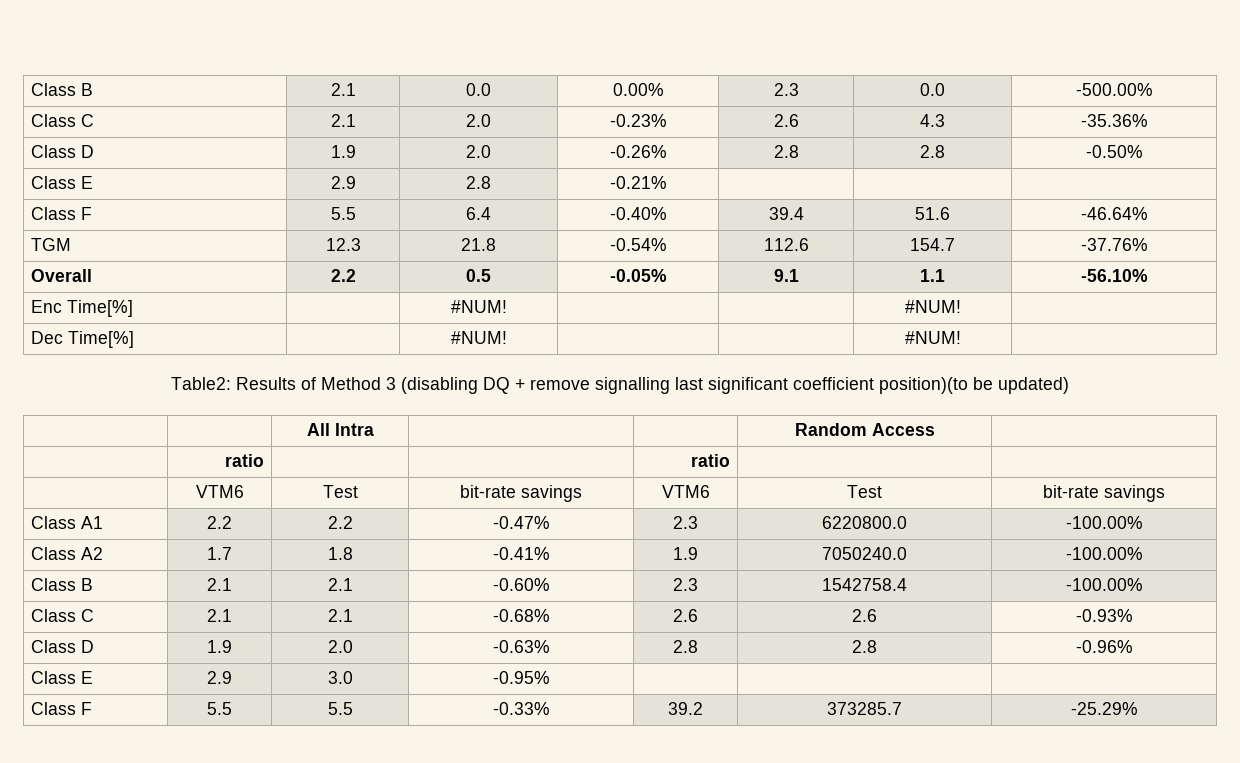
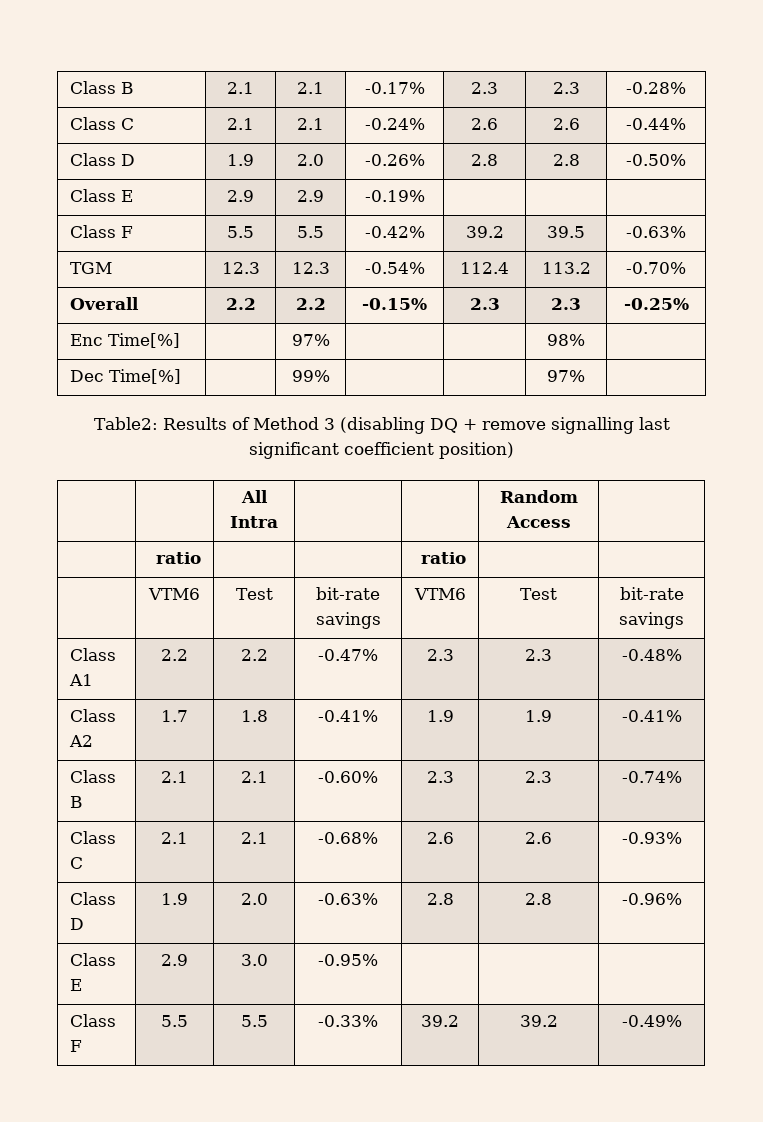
[30,83,93,96] [330,83,356,96] [466,83,492,96] [612,83,664,96] [773,83,799,96] [920,83,945,96] [1075,83,1153,96] [30,114,94,127] [330,114,356,127] [466,114,492,127] [609,114,667,127] [773,114,799,127] [920,114,945,127] [1080,114,1148,127] Class B | 2.1 | 0.0 | 0.00% | 2.3 | 0.0 | -500.00% // Class C | 2.1 | 2.0 | -0.23% | 2.6 | 4.3 | -35.36% -> [69,81,134,94] [227,82,255,94] [297,82,324,94] [364,82,425,94] [471,82,498,94] [552,82,580,94] [626,82,686,94] [69,117,134,130] [227,118,255,130] [297,118,324,130] [364,118,425,130] [471,118,498,130] [552,118,580,130] [626,118,686,130] Class B | 2.1 | 2.1 | -0.17% | 2.3 | 2.3 | -0.28% // Class C | 2.1 | 2.1 | -0.24% | 2.6 | 2.6 | -0.44%
[466,176,492,189] [609,176,667,189] [30,207,92,220] [330,207,356,220] [466,207,492,220] [609,207,667,220] [768,207,804,220] [915,207,950,220] [1080,207,1148,220] 2.8 | -0.21% | | | // Class F | 5.5 | 6.4 | -0.40% | 39.4 | 51.6 | -46.64% -> [297,190,324,202] [364,190,425,202] [69,225,133,238] [227,226,255,238] [297,226,324,238] [364,226,425,238] [465,226,504,238] [547,226,585,238] [626,226,686,238] 2.9 | -0.19% | | | // Class F | 5.5 | 5.5 | -0.42% | 39.2 | 39.5 | -0.63%
[461,238,497,251] 21.8 -> [291,262,330,274] 12.3
[763,238,809,251] [910,238,955,251] [1080,238,1148,251] 112.6 | 154.7 | -37.76% -> [460,262,509,274] [541,262,591,274] [626,262,686,274] 112.4 | 113.2 | -0.70%
[466,269,492,282] [609,269,667,282] [773,269,799,282] [920,269,945,282] [1080,269,1148,282] 0.5 | -0.05% | 9.1 | 1.1 | -56.10% -> [295,298,326,310] [362,298,427,310] [469,298,500,310] [551,298,581,310] [623,298,689,310] 2.2 | -0.15% | 2.3 | 2.3 | -0.25%
[450,300,507,313] [904,300,961,313] #NUM! | | | #NUM! -> [291,334,330,346] [547,334,585,346] 97% | | | 98%
[450,331,507,344] [904,331,961,344] #NUM! | | | #NUM! -> [291,370,330,382] [547,370,585,382] 99% | | | 97%
[879,377,1069,394] position)(to be updated) -> [439,442,514,459] position)
[822,516,907,529] [1065,516,1143,529] 6220800.0 | -100.00% -> [525,649,552,661] [621,649,682,661] 2.3 | -0.48%
[822,547,907,560] [1065,547,1143,560] 7050240.0 | -100.00% -> [525,710,552,722] [621,710,682,722] 1.9 | -0.41%
[822,578,907,591] [1065,578,1143,591] 1542758.4 | -100.00% -> [525,771,552,783] [621,771,682,783] 2.3 | -0.74%
[827,702,902,715] [1070,702,1138,715] 373285.7 | -25.29% -> [519,1015,558,1027] [621,1015,682,1027] 39.2 | -0.49%

